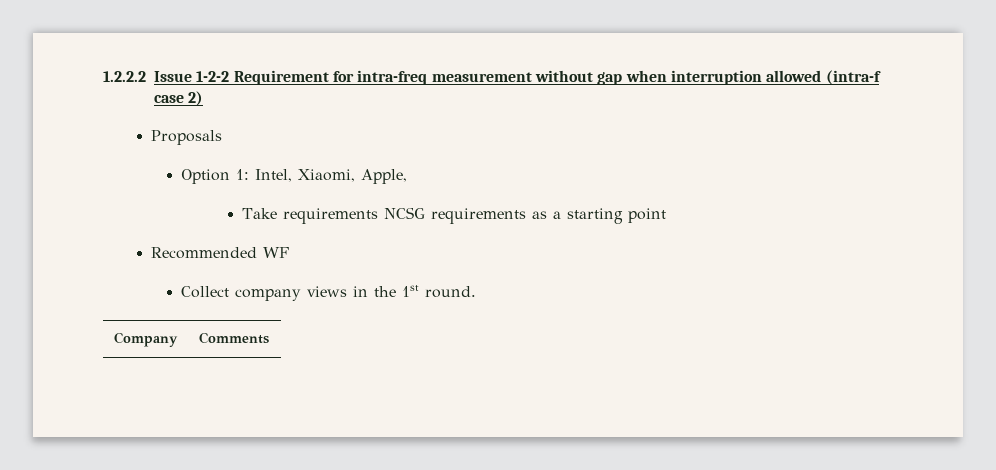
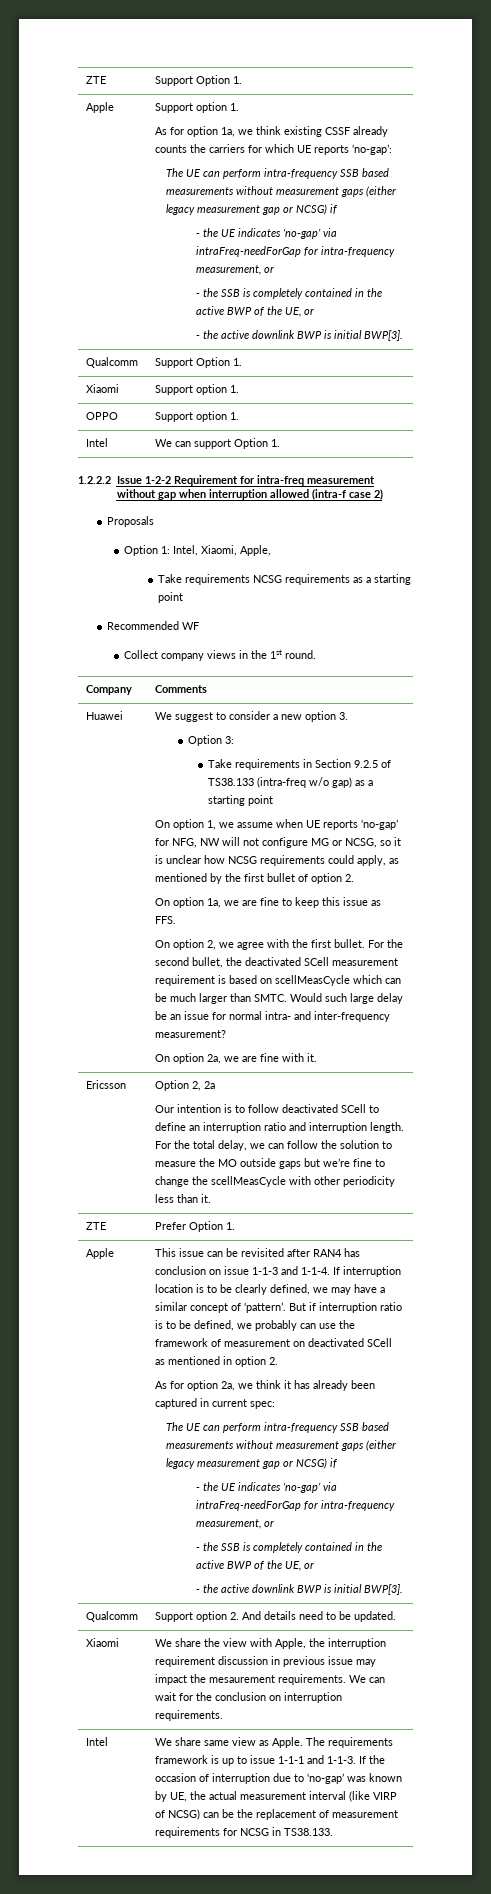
(103, 76) none -> [86,76,107,84] [155,75,243,86] [86,102,115,113] [155,102,240,113] [155,126,389,137] [155,144,393,155] [165,168,389,179] [165,186,396,197] [165,204,338,215] [196,228,338,239] [196,246,396,257] [196,265,275,275] [196,288,383,299] [196,306,315,317] [196,330,404,341] [86,357,139,368] [155,357,243,368] [86,384,120,393] [155,384,240,395] [86,412,119,420] [155,411,240,422] [86,438,109,447] [155,438,281,449] ZTE | Support Option 1. // Apple | Support option 1. // As for option 1a, we think existing CSSF already counts the carriers for which UE reports ‘no-gap’: // The UE can perform intra-frequency SSB based measurements without measurement gaps (either legacy measurement gap or NCSG) if // - the UE indicates ‘no-gap’ via intraFreq-needForGap for intra-frequency measurement, or // - the SSB is completely contained in the active BWP of the UE, or // - the active downlink BWP is initial BWP[3]. // Qualcomm | Support Option 1. // Xiaomi | Support option 1. // OPPO | Support option 1. // Intel | We can support Option 1. //
(269, 338) none -> [86,711,124,720] [155,711,349,722] [187,735,234,746] [208,759,392,770] [208,777,374,788] [208,795,274,806] [155,819,399,830] [155,837,402,848] [155,855,400,866] [155,873,355,884] [155,897,382,908] [155,916,177,924] [155,939,404,950] [155,957,399,968] [155,975,402,986] [155,993,404,1004] [155,1011,391,1022] [155,1030,227,1038] [155,1053,318,1064] [86,1080,127,1089] [155,1080,216,1091] [155,1104,380,1113] [155,1122,405,1133] [155,1140,393,1151] [155,1158,386,1169] [155,1176,396,1187] [155,1194,212,1203] [86,1222,107,1230] [155,1221,236,1232] [86,1248,115,1259] [155,1248,361,1257] [155,1266,402,1277] [155,1284,386,1295] [155,1302,403,1313] [155,1320,356,1331] [155,1338,393,1347] [155,1356,279,1367] [155,1380,376,1391] [155,1398,276,1409] [165,1422,389,1433] [165,1440,396,1451] [165,1458,338,1469] [196,1482,338,1493] [196,1500,396,1511] [196,1519,275,1529] [196,1542,383,1553] [196,1560,315,1571] [196,1584,404,1595] [86,1611,139,1622] [155,1611,397,1622] [86,1638,120,1647] [155,1638,387,1649] [155,1656,377,1667] [155,1674,386,1685] [155,1692,343,1703] [155,1710,224,1721] [86,1737,109,1746] [155,1737,394,1748] [155,1755,386,1766] [155,1773,403,1784] [155,1791,398,1802] [155,1809,399,1820] [155,1827,334,1838] // Huawei | We suggest to consider a new option 3. // Option 3: // Take requirements in Section 9.2.5 of TS38.133 (intra-freq w/o gap) as a starting point // On option 1, we assume when UE reports ‘no-gap’ for NFG, NW will not configure MG or NCSG, so it is unclear how NCSG requirements could apply, as mentioned by the first bullet of option 2. // On option 1a, we are fine to keep this issue as FFS. // On option 2, we agree with the first bullet. For the second bullet, the deactivated SCell measurement requirement is based on scellMeasCycle which can be much larger than SMTC. Would such large delay be an issue for normal intra- and inter-frequency measurement? // On option 2a, we are fine with it. // Ericsson | Option 2, 2a // Our intention is to follow deactivated SCell to define an interruption ratio and interruption length. For the total delay, we can follow the solution to measure the MO outside gaps but we’re fine to change the scellMeasCycle with other periodicity less than it. // ZTE | Prefer Option 1. // Apple | This issue can be revisited after RAN4 has conclusion on issue 1-1-3 and 1-1-4. If interruption location is to be clearly defined, we may have a similar concept of ‘pattern’. But if interruption ratio is to be defined, we probably can use the framework of measurement on deactivated SCell as mentioned in option 2. // As for option 2a, we think it has already been captured in current spec: // The UE can perform intra-frequency SSB based measurements without measurement gaps (either legacy measurement gap or NCSG) if // - the UE indicates ‘no-gap’ via intraFreq-needForGap for intra-frequency measurement, or // - the SSB is completely contained in the active BWP of the UE, or // - the active downlink BWP is initial BWP[3]. // Qualcomm | Support option 2. And details need to be updated. // Xiaomi | We share the view with Apple, the interruption requirement discussion in previous issue may impact the mesaurement requirements. We can wait for the conclusion on interruption requirements. // Intel | We share same view as Apple. The requirements framework is up to issue 1-1-1 and 1-1-3. If the occasion of interruption due to ‘no-gap’ was known by UE, the actual measurement interval (like VIRP of NCSG) can be the replacement of measurement requirements for NCSG in TS38.133.

